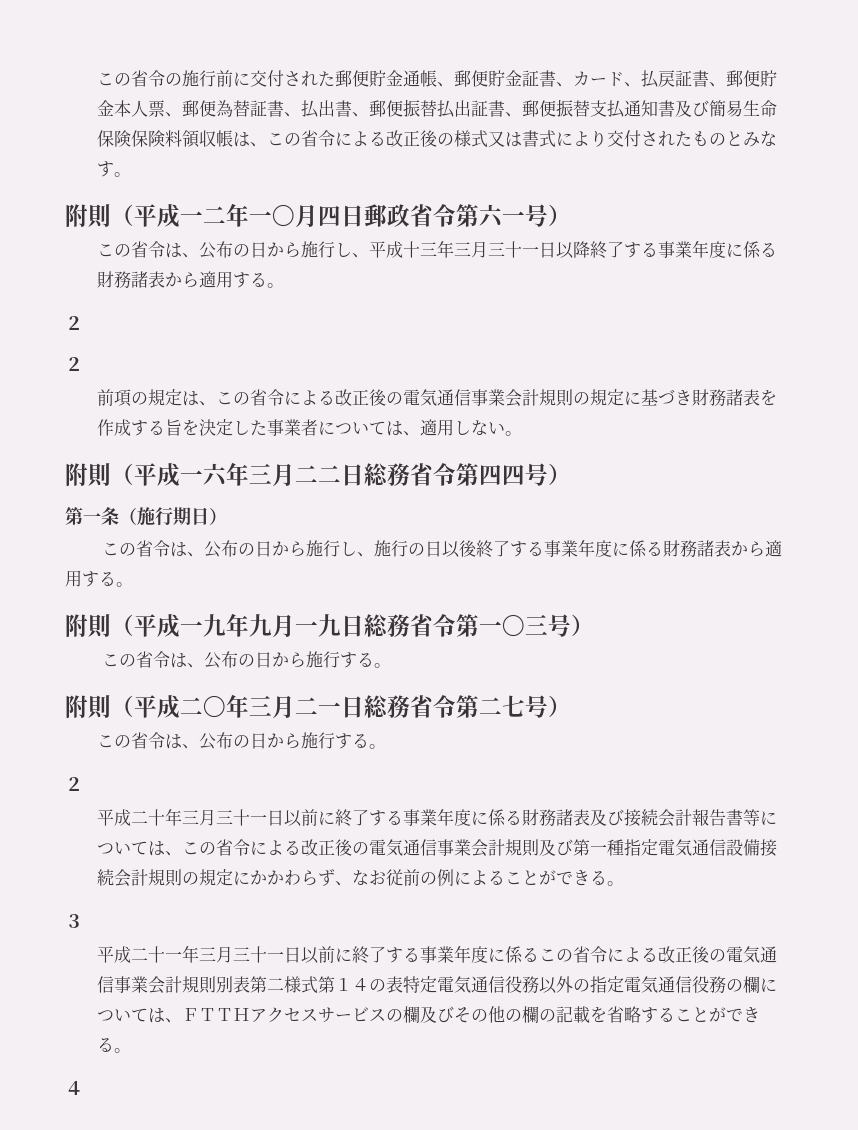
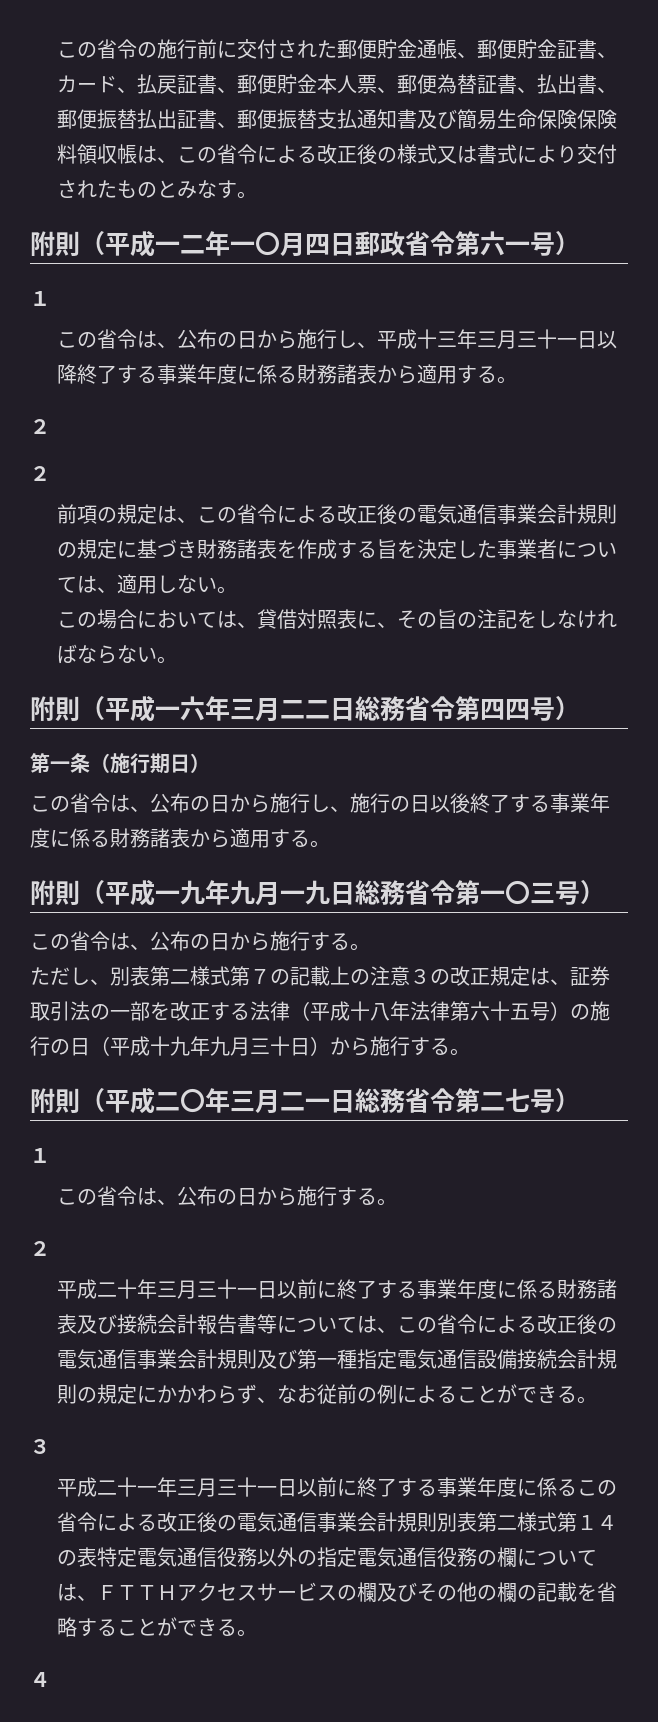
(571, 215) none -> [30,291,50,306] // １
(522, 433) none -> [56,609,617,629] [56,644,177,664] // この場合においては、貸借対照表に、その旨の注記をしなければならない。
(392, 665) none -> [30,966,610,986] [30,1001,610,1021] [30,1036,470,1056] // ただし、別表第二様式第７の記載上の注意３の改正規定は、証券取引法の一部を改正する法律（平成十八年法律第六十五号）の施行の日（平成十九年九月三十日）から施行する。
(571, 706) none -> [30,1148,50,1163] // １

